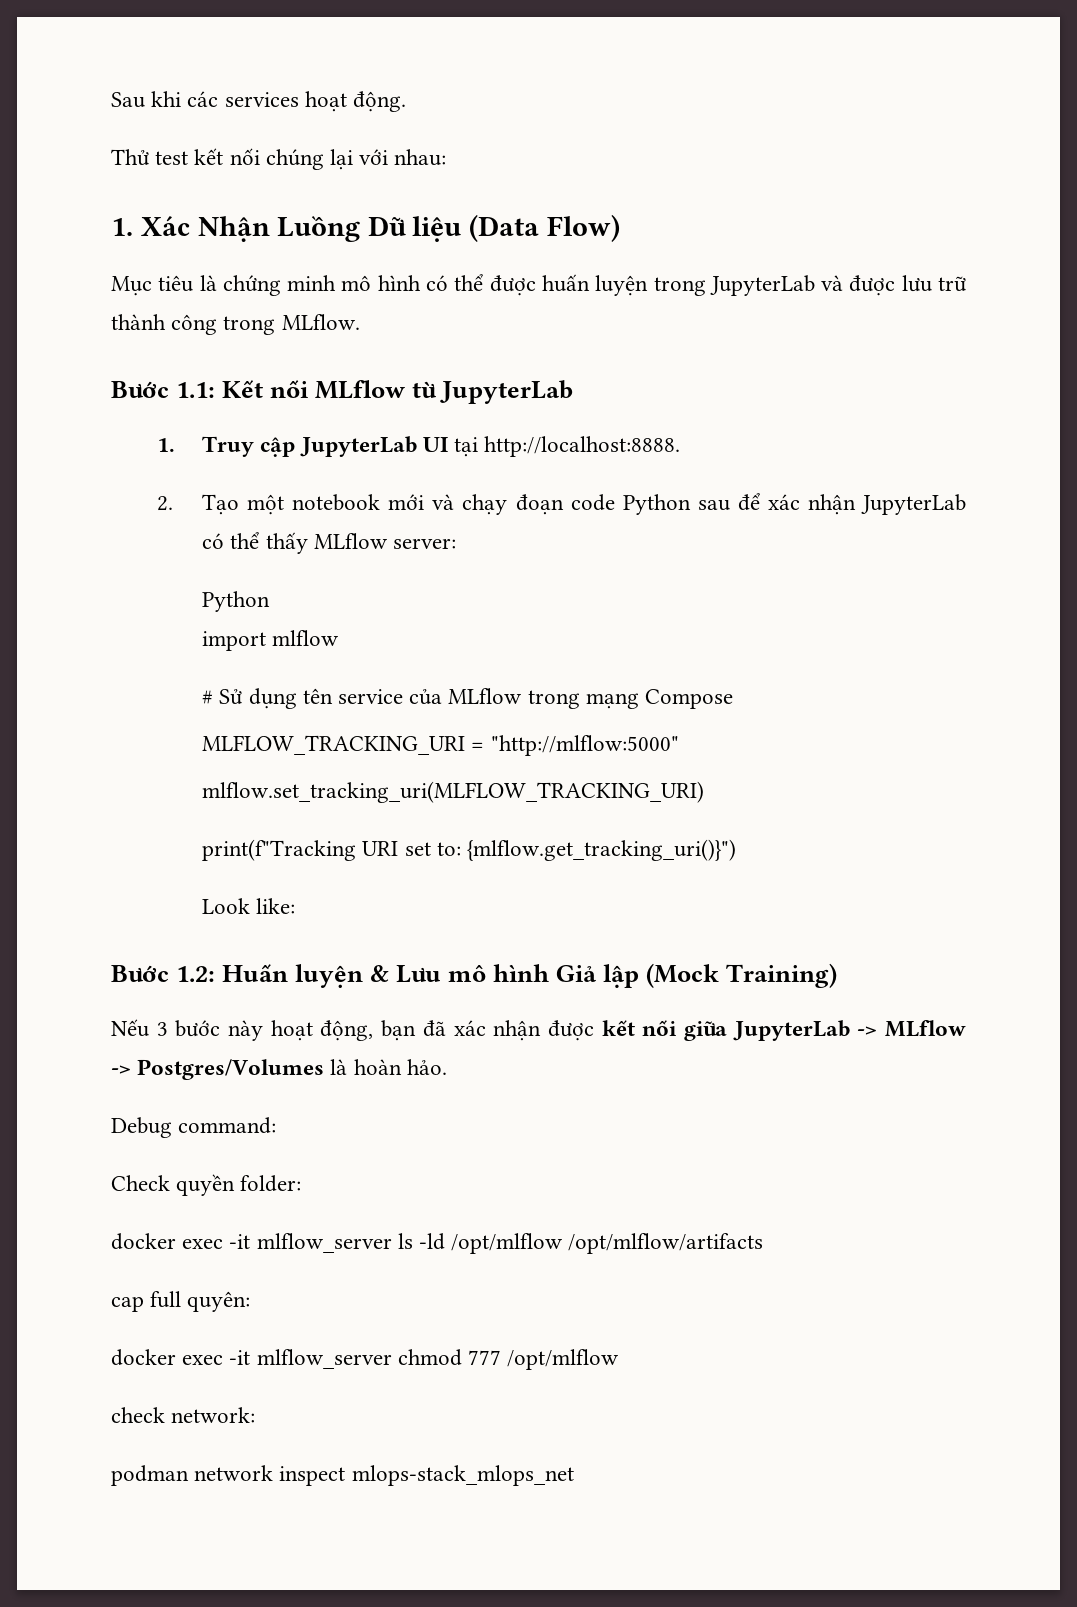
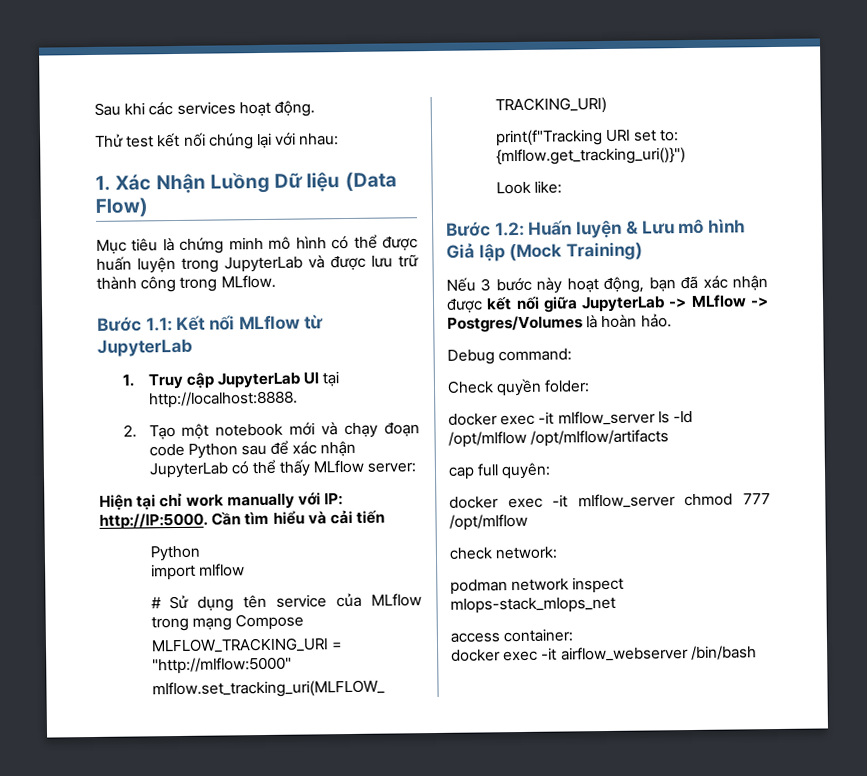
(456, 543) none -> [99,492,344,511] [99,509,386,530] // Hiện tại chỉ work manually với IP: http://IP:5000. Cần tìm hiểu và cải tiến
(574, 1475) none -> [450,628,574,643] [451,645,757,662] // access container: // docker exec -it airflow_webserver /bin/bash

